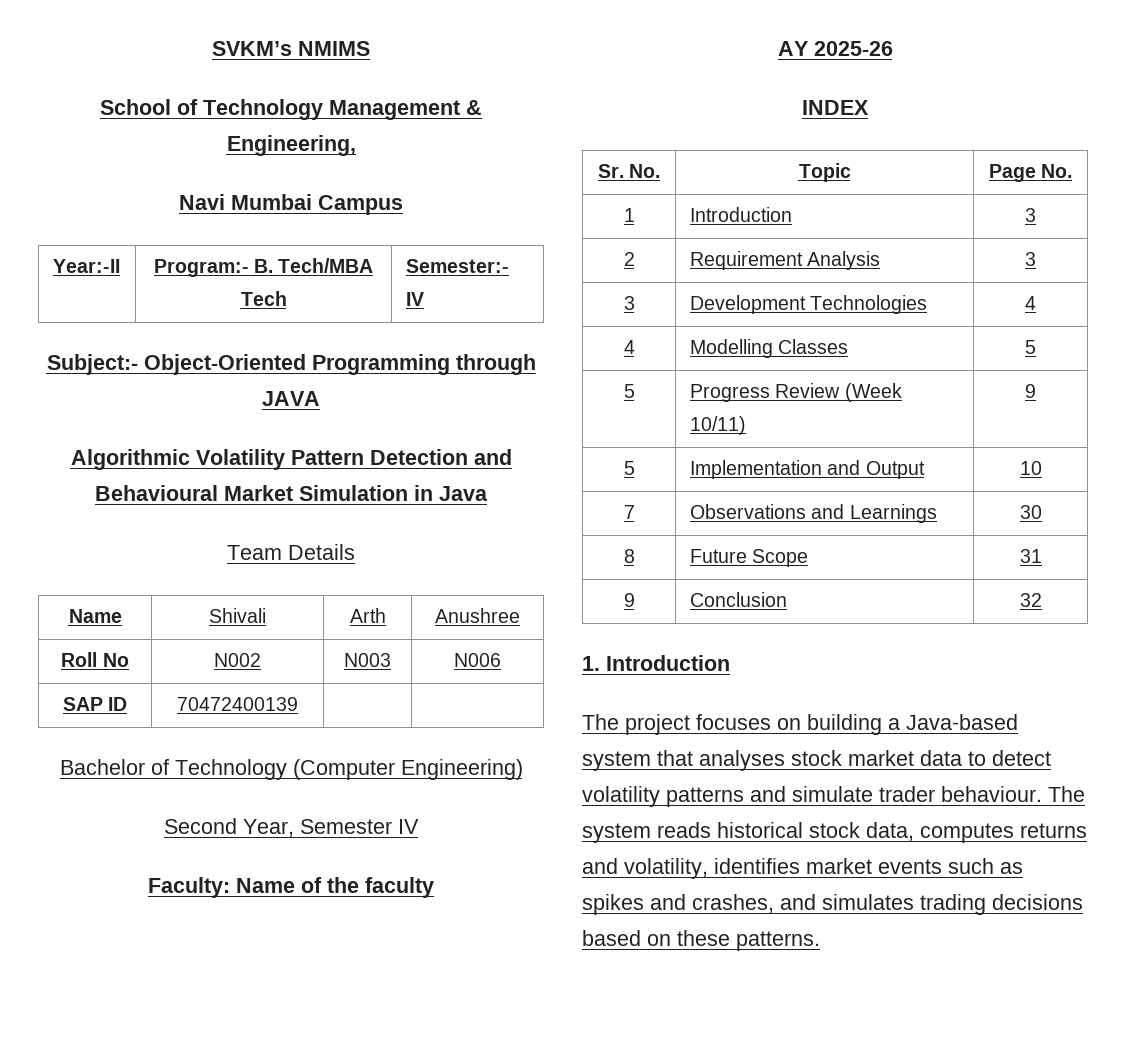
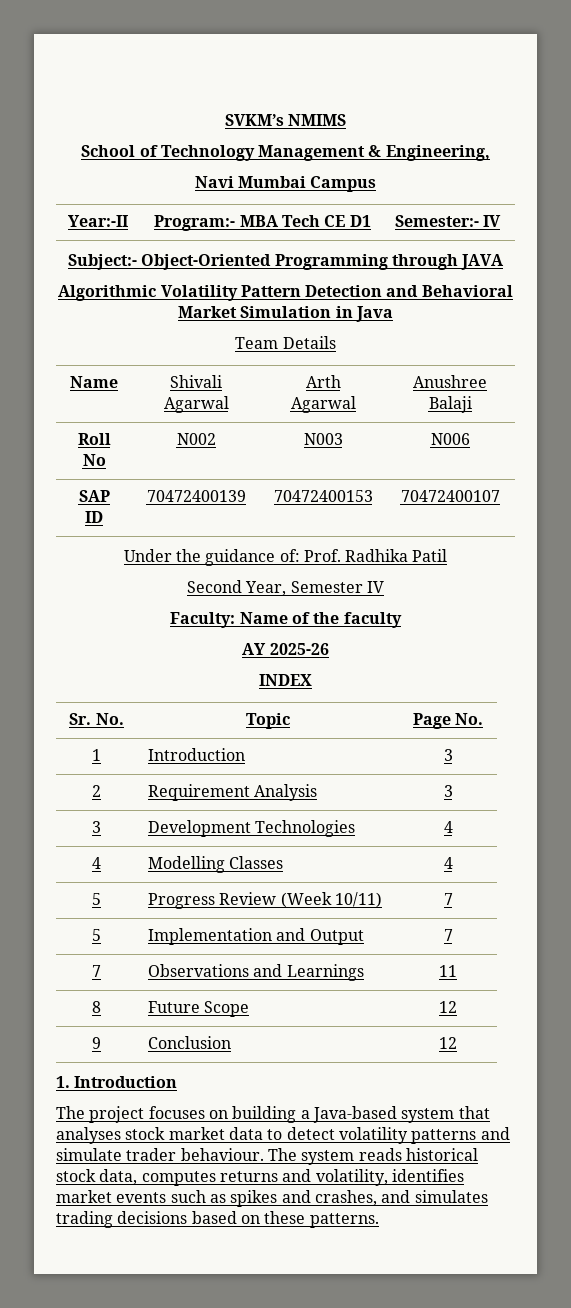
[254,258,374,273] B. Tech/MBA -> [239,215,279,227] MBA
(287, 298) none -> [324,215,371,227] CE D1
[95,485,218,501] Behavioural -> [421,285,513,297] Behavioral
(266, 615) none -> [163,396,229,413] Agarwal
(386, 615) none -> [290,396,356,413] Agarwal
(520, 615) none -> [428,396,472,413] Balaji
[59,759,523,780] | // Bachelor of Technology (Computer Engineering) -> [273,490,373,502] [400,490,500,502] [123,549,448,566] 70472400153 | 70472400107 // Under the guidance of: Prof. Radhika Patil
[1025,340,1036,354] 5 -> [443,857,453,869] 4
[1025,384,1036,398] 9 -> [443,893,453,905] 7
[1019,461,1042,475] 10 -> [443,929,453,941] 7
[1019,505,1042,519] 30 -> [439,965,457,977] 11
[1019,549,1042,563] 31 -> [439,1001,457,1013] 12
[1019,593,1042,607] 32 -> [439,1037,457,1049] 12

